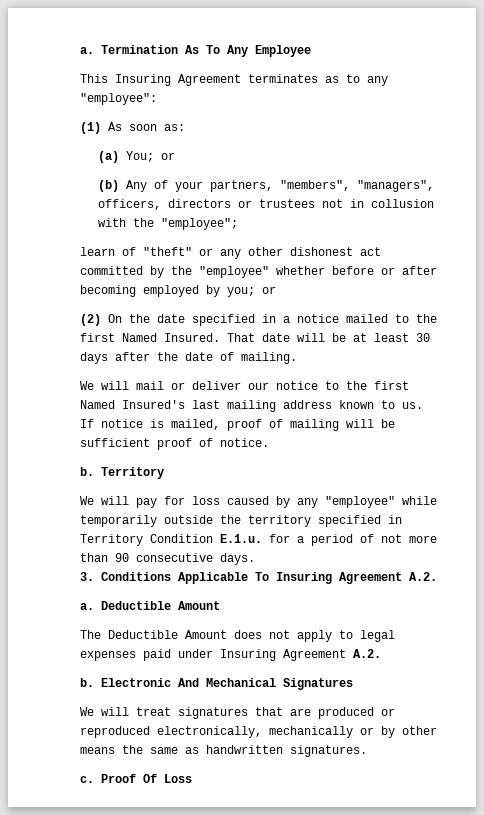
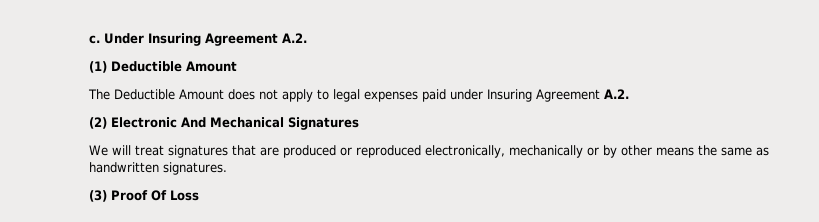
[79,45,311,57] [79,74,388,86] [79,93,157,105] [79,122,185,134] [98,151,176,163] [98,180,435,192] [98,199,435,210] [98,218,239,230] [79,247,381,259] [79,266,437,278] [79,285,276,297] [79,314,437,326] [79,333,430,342] [79,352,297,364] [79,381,409,390] [79,400,423,412] [79,419,395,431] [79,438,269,450] [79,467,164,479] [79,496,437,508] [79,515,402,527] [79,534,437,546] [79,553,255,565] [79,572,437,584] [79,603,94,610] a. Termination As To Any Employee // This Insuring Agreement terminates as to any "employee": // (1) As soon as: // (a) You; or // (b) Any of your partners, "members", "managers", officers, directors or trustees not in collusion with the "employee"; // learn of "theft" or any other dishonest act committed by the "employee" whether before or after becoming employed by you; or // (2) On the date specified in a notice mailed to the first Named Insured. That date will be at least 30 days after the date of mailing. // We will mail or deliver our notice to the first Named Insured's last mailing address known to us. If notice is mailed, proof of mailing will be sufficient proof of notice. // b. Territory // We will pay for loss caused by any "employee" while temporarily outside the territory specified in Territory Condition E.1.u. for a period of not more than 90 consecutive days. // 3. Conditions Applicable To Insuring Agreement A.2. // a. -> [89,33,308,46] [89,61,108,73] c. Under Insuring Agreement A.2. // (1)
[79,678,94,687] b. -> [89,117,108,129] (2)
[79,776,94,783] c. -> [89,190,108,202] (3)

